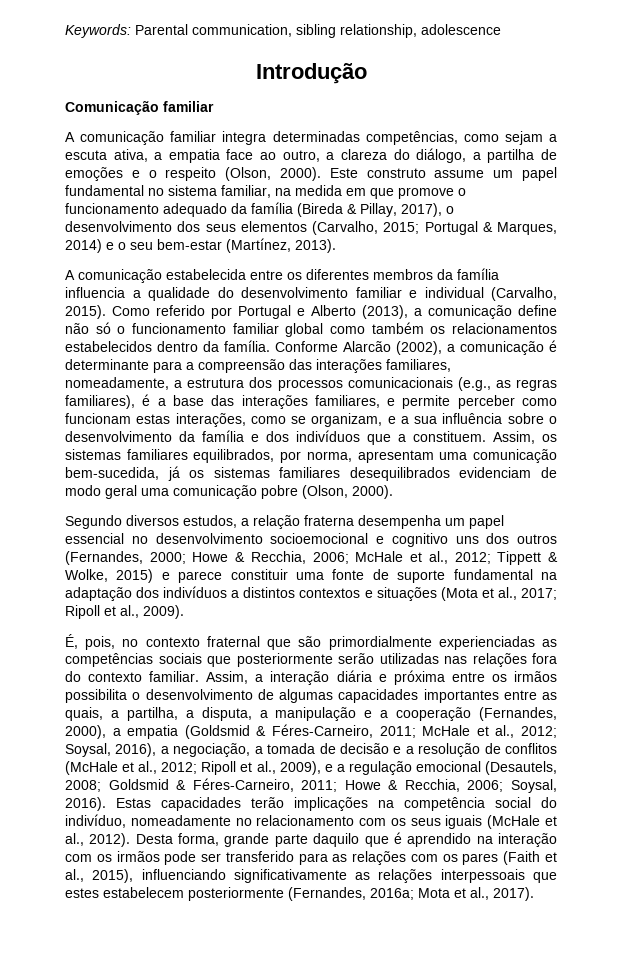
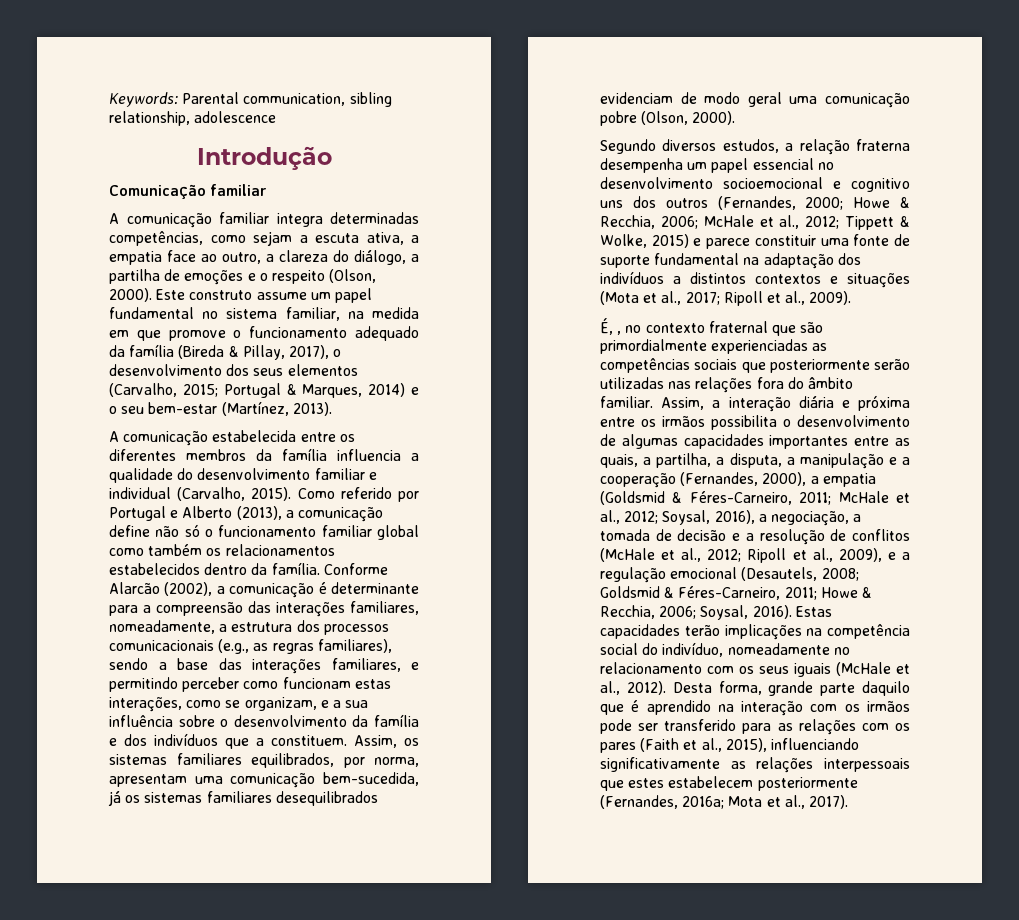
[142,394,151,406] é -> [109,658,148,670] sendo
[402,395,451,409] permite -> [109,677,178,692] permitindo
[85,636,116,650] pois, -> [617,331,622,335] ,
[88,672,143,682] contexto -> [807,377,853,389] âmbito

